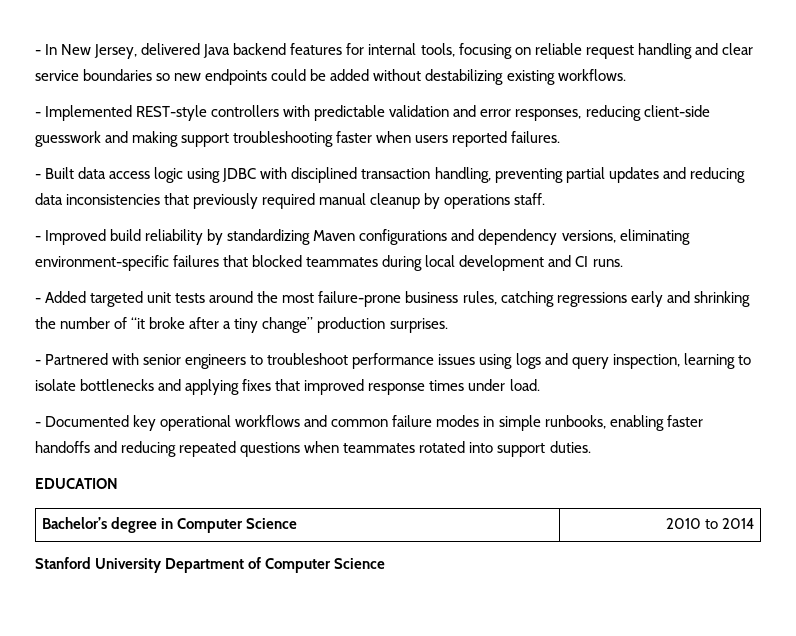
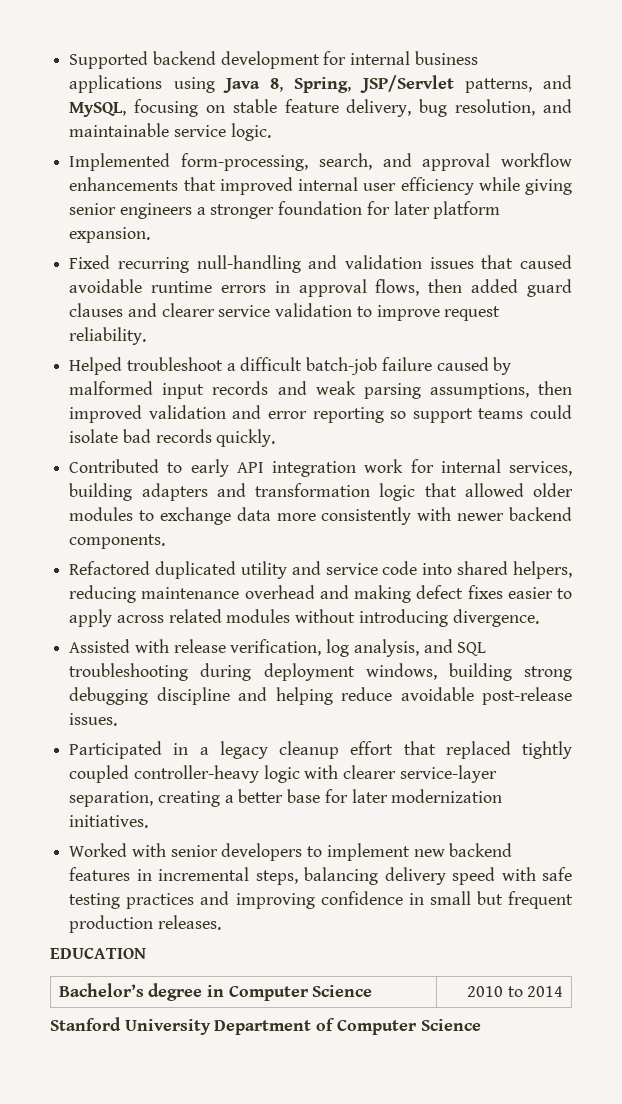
[35,43,753,59] [35,69,626,85] [35,105,710,121] [35,131,561,147] [35,167,745,183] [35,193,546,209] [35,229,690,245] [35,255,623,271] [35,291,750,307] [35,317,448,333] [35,353,751,369] [35,379,540,395] [35,415,703,431] [35,441,591,457] - In New Jersey, delivered Java backend features for internal tools, focusing on reliable request handling and clear service boundaries so new endpoints could be added without destabilizing existing workflows. // - Implemented REST-style controllers with predictable validation and error responses, reducing client-side guesswork and making support troubleshooting faster when users reported failures. // - Built data access logic using JDBC with disciplined transaction handling, preventing partial updates and reducing data inconsistencies that previously required manual cleanup by operations staff. // - Improved build reliability by standardizing Maven configurations and dependency versions, eliminating environment-specific failures that blocked teammates during local development and CI runs. // - Added targeted unit tests around the most failure-prone business rules, catching regressions early and shrinking the number of “it broke after a tiny change” production surprises. // - Partnered with senior engineers to troubleshoot performance issues using logs and query inspection, learning to isolate bottlenecks and applying fixes that improved response times under load. // - Documented key operational workflows and common failure modes in simple runbooks, enabling faster handoffs and reducing repeated questions when teammates rotated into support duties. -> [69,51,478,69] [69,75,572,93] [69,99,572,117] [69,123,271,141] [69,153,572,171] [69,177,572,195] [69,201,501,219] [69,227,151,243] [69,255,573,273] [69,279,572,297] [69,303,501,321] [69,327,147,345] [69,357,512,375] [69,381,572,399] [69,405,572,423] [69,429,276,447] [69,459,572,477] [69,483,573,501] [69,507,572,525] [69,534,166,549] [69,561,572,579] [69,585,572,603] [69,609,539,627] [69,639,487,657] [69,663,572,681] [69,687,572,705] [69,713,118,726] [69,741,572,759] [69,765,497,783] [69,789,503,807] [69,815,149,828] [69,843,513,861] [69,867,572,885] [69,891,573,909] [69,915,221,933] Supported backend development for internal business applications using Java 8, Spring, JSP/Servlet patterns, and MySQL, focusing on stable feature delivery, bug resolution, and maintainable service logic. // Implemented form-processing, search, and approval workflow enhancements that improved internal user efficiency while giving senior engineers a stronger foundation for later platform expansion. // Fixed recurring null-handling and validation issues that caused avoidable runtime errors in approval flows, then added guard clauses and clearer service validation to improve request reliability. // Helped troubleshoot a difficult batch-job failure caused by malformed input records and weak parsing assumptions, then improved validation and error reporting so support teams could isolate bad records quickly. // Contributed to early API integration work for internal services, building adapters and transformation logic that allowed older modules to exchange data more consistently with newer backend components. // Refactored duplicated utility and service code into shared helpers, reducing maintenance overhead and making defect fixes easier to apply across related modules without introducing divergence. // Assisted with release verification, log analysis, and SQL troubleshooting during deployment windows, building strong debugging discipline and helping reduce avoidable post-release issues. // Participated in a legacy cleanup effort that replaced tightly coupled controller-heavy logic with clearer service-layer separation, creating a better base for later modernization initiatives. // Worked with senior developers to implement new backend features in incremental steps, balancing delivery speed with safe testing practices and improving confidence in small but frequent production releases.

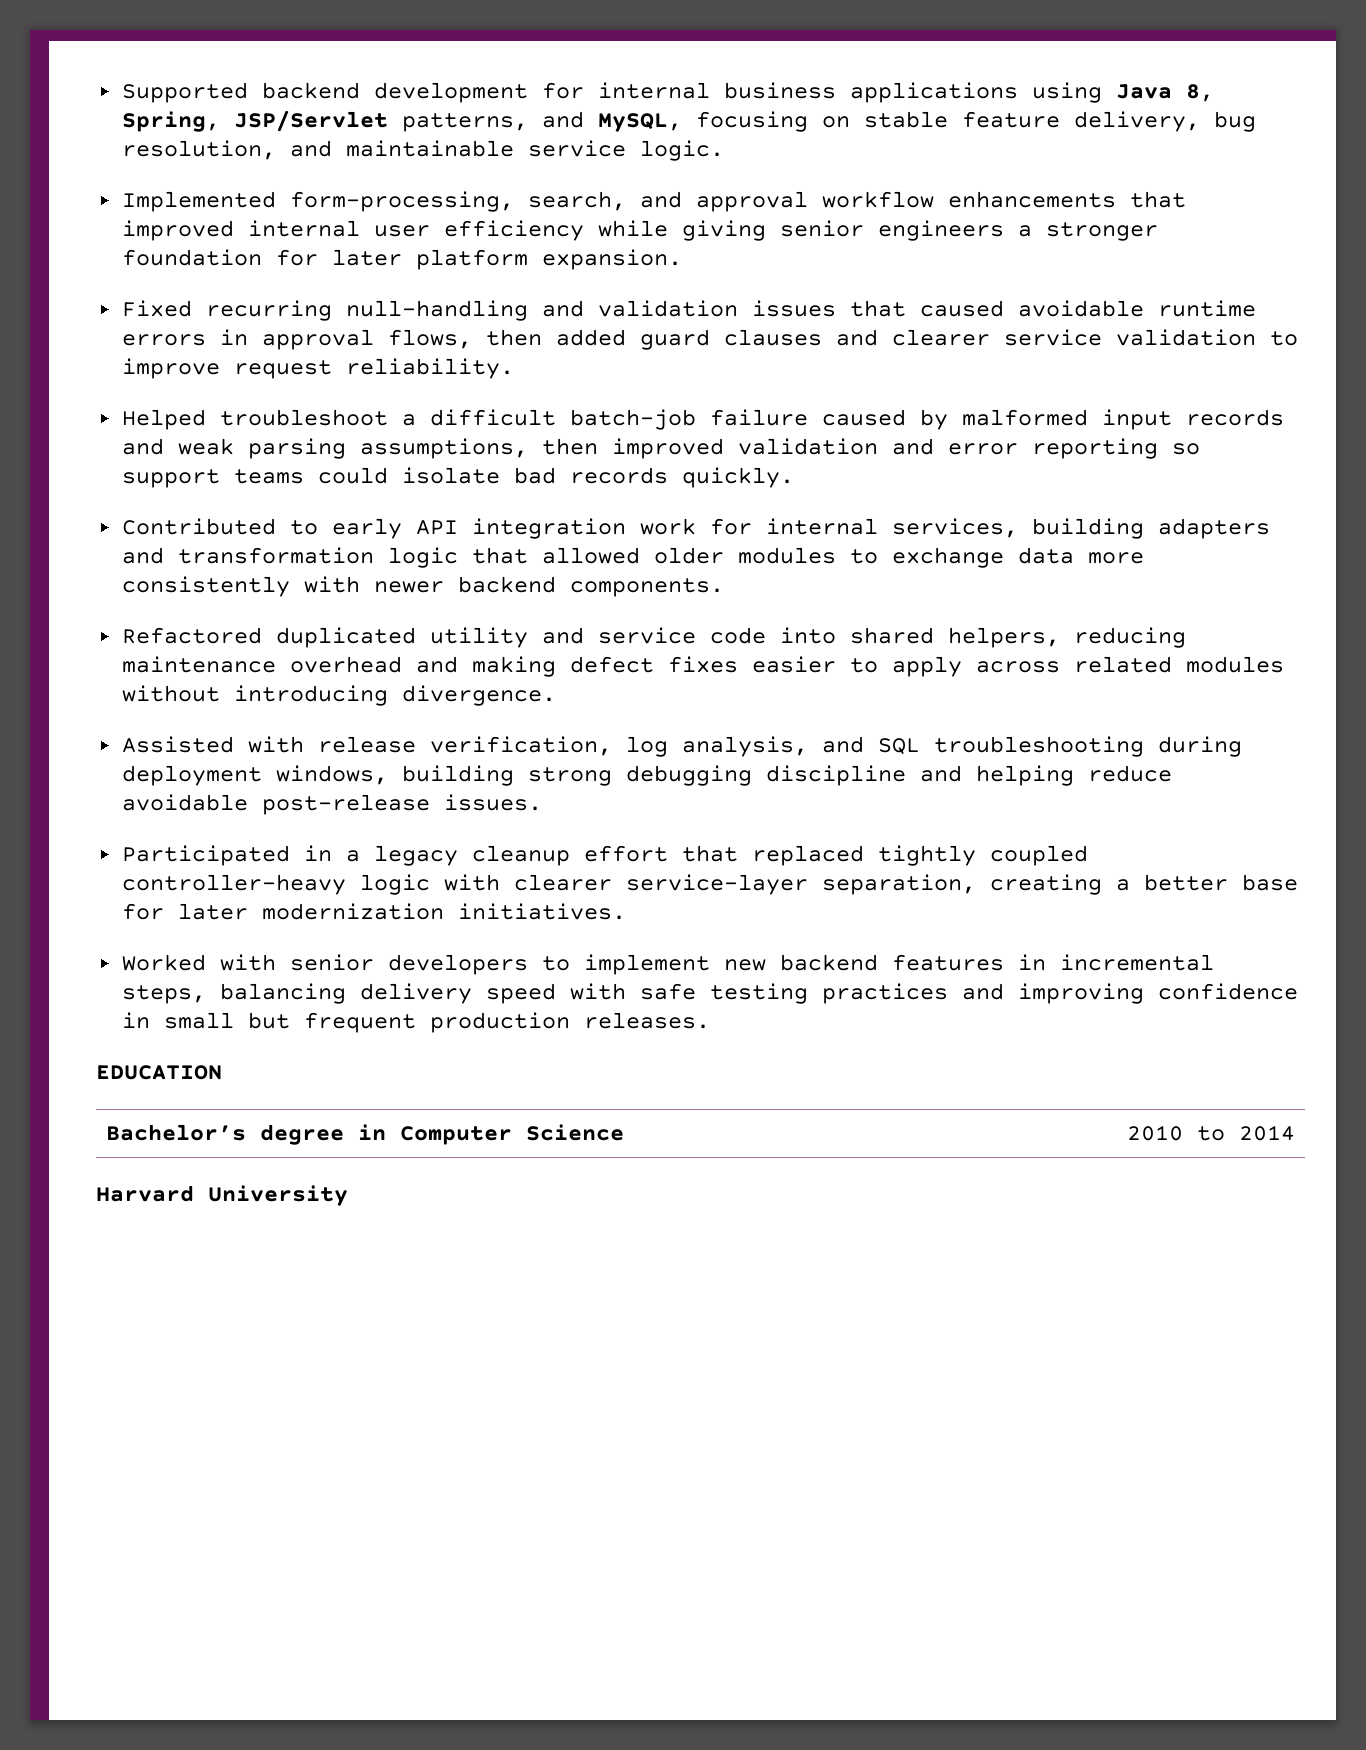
[50,1017,481,1035] Stanford University Department of Computer Science -> [96,1185,348,1206] Harvard University

